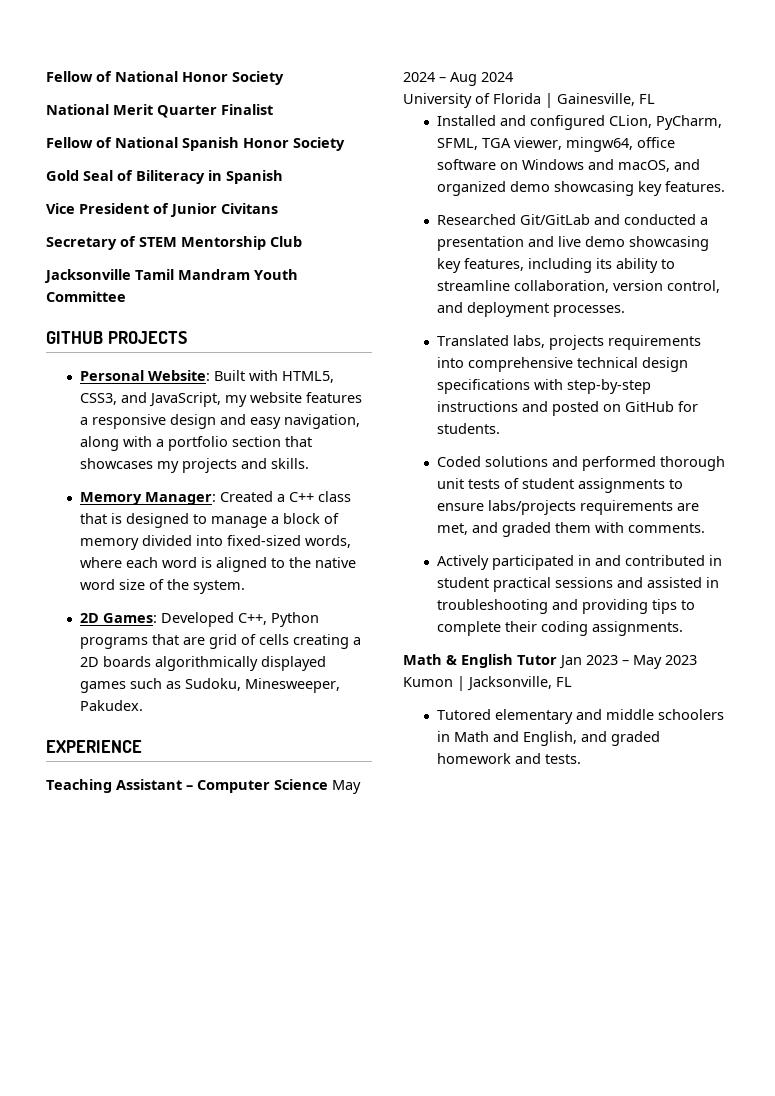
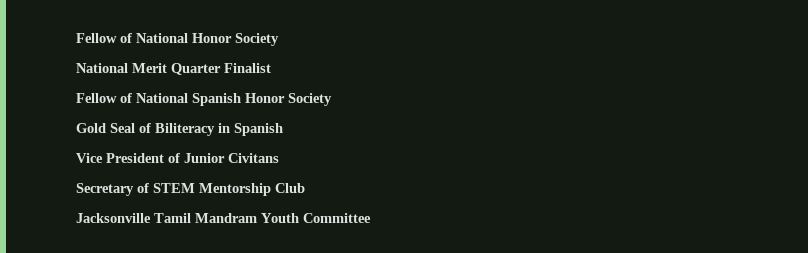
[46,331,187,344] [79,370,334,383] [79,392,362,407] [79,414,360,429] [79,436,312,451] [79,458,309,473] [79,491,351,505] [79,513,339,528] [79,535,351,550] [79,557,356,572] [79,579,245,594] [79,612,319,627] [79,634,361,649] [79,656,326,671] [79,678,340,693] [79,700,143,711] [46,740,142,753] [46,779,361,794] [403,72,513,86] [403,93,655,108] [436,115,722,130] [436,137,675,152] [436,159,700,172] [436,181,725,196] [436,214,708,225] [436,236,709,251] [436,258,675,273] [436,280,720,293] [436,302,625,317] [436,335,701,350] [436,357,688,372] [436,379,651,394] [436,401,698,416] [436,423,500,434] [436,456,725,471] [436,478,683,493] [436,500,699,515] [436,522,705,537] [436,555,722,570] [436,577,719,592] [436,599,695,614] [436,621,683,636] [403,654,697,669] [403,676,572,691] [436,709,724,724] [436,731,660,746] [436,753,581,764] // GITHUB PROJECTS // Personal Website: Built with HTML5, CSS3, and JavaScript, my website features a responsive design and easy navigation, along with a portfolio section that showcases my projects and skills. // Memory Manager: Created a C++ class that is designed to manage a block of memory divided into fixed-sized words, where each word is aligned to the native word size of the system. // 2D Games: Developed C++, Python programs that are grid of cells creating a 2D boards algorithmically displayed games such as Sudoku, Minesweeper, Pakudex. // EXPERIENCE // Teaching Assistant – Computer Science May 2024 – Aug 2024 // University of Florida | Gainesville, FL // Installed and configured CLion, PyCharm, SFML, TGA viewer, mingw64, office software on Windows and macOS, and organized demo showcasing key features. // Researched Git/GitLab and conducted a presentation and live demo showcasing key features, including its ability to streamline collaboration, version control, and deployment processes. // Translated labs, projects requirements into comprehensive technical design specifications with step-by-step instructions and posted on GitHub for students. // Coded solutions and performed thorough unit tests of student assignments to ensure labs/projects requirements are met, and graded them with comments. // Actively participated in and contributed in student practical sessions and assisted in troubleshooting and providing tips to complete their coding assignments. // Math & English Tutor Jan 2023 – May 2023 Kumon | Jacksonville, FL // Tutored elementary and middle schoolers in Math and English, and graded homework and tests. -> (371, 218) none

